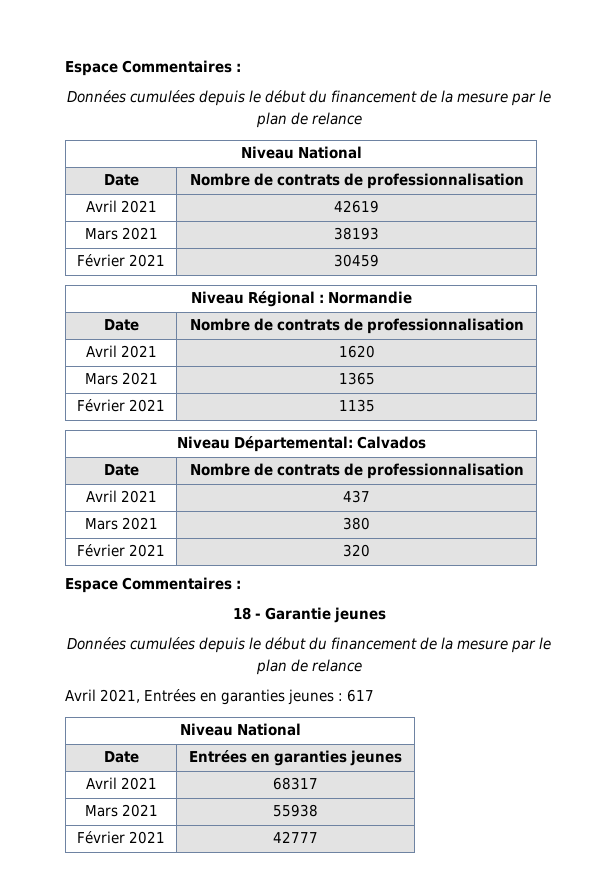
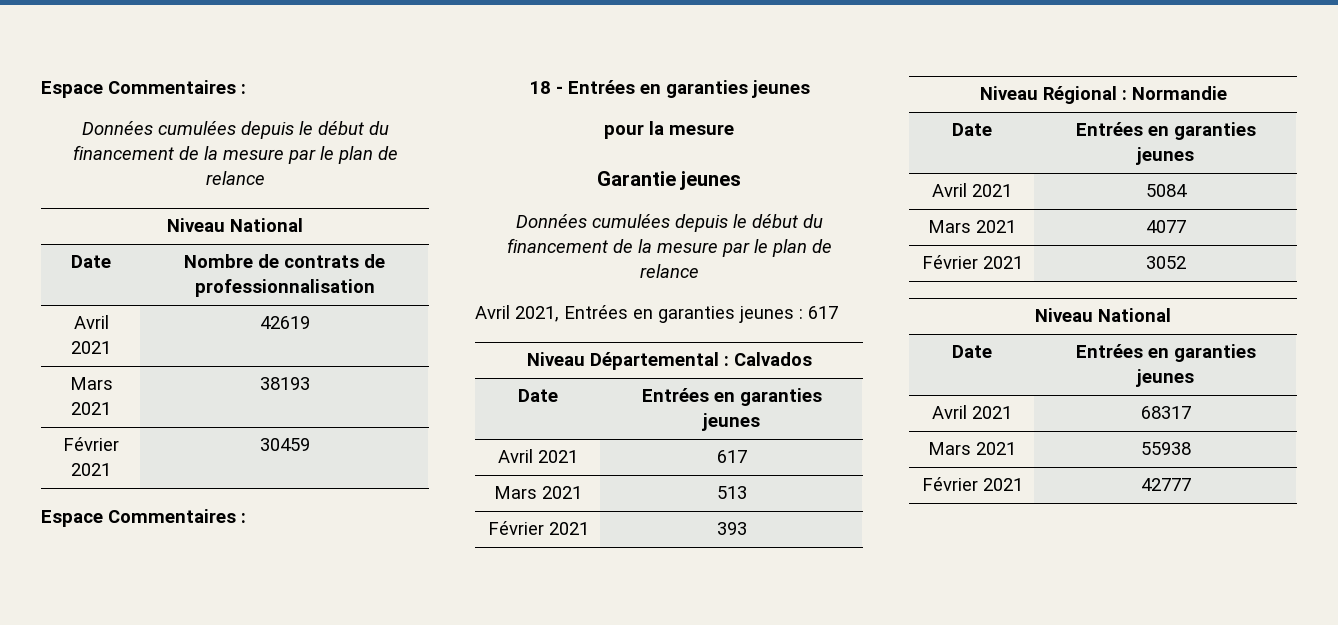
[190,291,412,307] [103,319,139,331] [189,318,524,334] [85,345,157,358] [338,345,375,358] [84,372,158,385] [338,372,375,385] [77,399,165,412] [338,399,375,412] [176,436,426,452] [103,464,139,476] [189,463,524,479] [85,490,157,503] [343,490,370,503] [84,517,158,530] [343,517,370,530] [77,544,165,557] [343,544,370,557] // Niveau Régional : Normandie // Date | Nombre de contrats de professionnalisation // Avril 2021 | 1620 // Mars 2021 | 1365 // Février 2021 | 1135 // Niveau Départemental: Calvados // Date | Nombre de contrats de professionnalisation // Avril 2021 | 437 // Mars 2021 | 380 // Février 2021 | 320 -> (310, 444) none
(261, 616) none -> [567,80,810,98] [604,121,734,139] Entrées en garanties jeunes // pour la mesure //
(374, 695) none -> [526,352,812,370] [518,389,558,402] [641,388,822,406] [702,413,760,431] [498,449,578,463] [716,450,747,463] [494,486,582,499] [716,486,747,499] [487,521,589,535] [716,522,747,535] [979,86,1227,104] [952,123,992,136] [1075,122,1256,140] [1136,147,1194,165] [932,183,1012,197] [1145,184,1187,197] [928,220,1016,233] [1145,220,1186,233] [921,255,1023,269] [1145,256,1186,269] // Niveau Départemental : Calvados // Date | Entrées en garanties jeunes // Avril 2021 | 617 // Mars 2021 | 513 // Février 2021 | 393 // Niveau Régional : Normandie // Date | Entrées en garanties jeunes // Avril 2021 | 5084 // Mars 2021 | 4077 // Février 2021 | 3052

